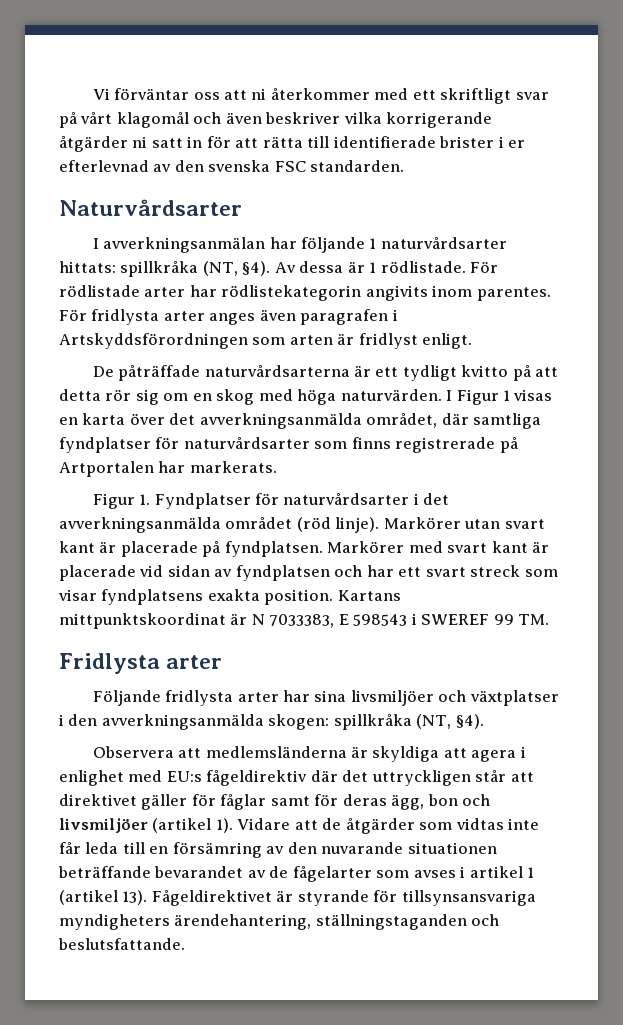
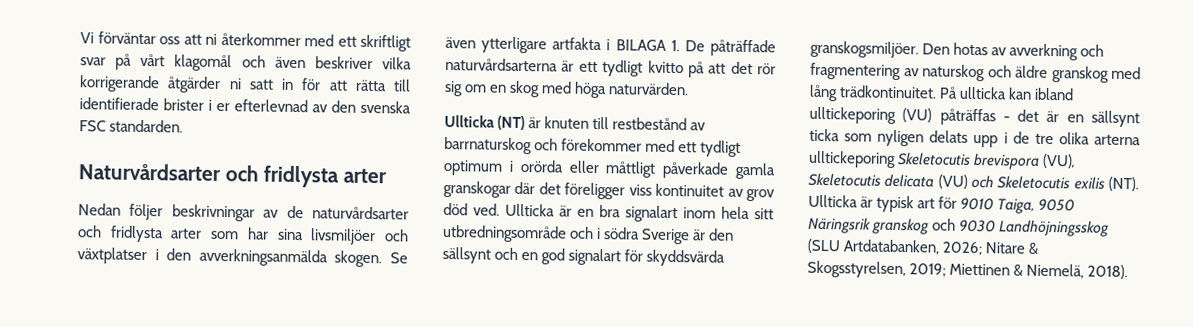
[92,237,507,253] [59,261,499,277] [59,285,551,301] [59,309,398,325] [59,333,473,349] // I avverkningsanmälan har följande 1 naturvårdsarter hittats: spillkråka (NT, §4). Av dessa är 1 rödlistade. För rödlistade arter har rödlistekategorin angivits inom parentes. För fridlysta arter anges även paragrafen i Artskyddsförordningen som arten är fridlyst enligt. // -> [224,165,388,188] [78,203,409,222] [77,225,410,246] [77,247,408,268] [445,36,680,54] och fridlysta arter // Nedan följer beskrivningar av de naturvårdsarter och fridlysta arter som har sina livsmiljöer och växtplatser i den avverkningsanmälda skogen. Se även ytterligare artfakta i BILAGA 1.
[59,389,101,401] detta -> [730,61,753,75] det
[446,389,553,405] [59,413,542,429] [59,437,518,453] [59,461,277,477] [92,493,450,509] [59,517,545,533] [59,541,550,557] [59,565,558,581] [58,589,401,605] [59,613,550,629] [59,653,223,674] [92,690,559,706] [59,714,484,730] [92,746,526,762] [59,770,534,786] [59,794,491,810] [59,818,540,834] [59,842,497,858] [58,866,535,882] [59,890,536,906] [59,914,500,930] [58,938,185,950] I Figur 1 visas en karta över det avverkningsanmälda området, där samtliga fyndplatser för naturvårdsarter som finns registrerade på Artportalen har markerats. // Figur 1. Fyndplatser för naturvårdsarter i det avverkningsanmälda området (röd linje). Markörer utan svart kant är placerade på fyndplatsen. Markörer med svart kant är placerade vid sidan av fyndplatsen och har ett svart streck som visar fyndplatsens exakta position. Kartans mittpunktskoordinat är N 7033383, E 598543 i SWEREF 99 TM. // Fridlysta arter // Följande fridlysta arter har sina livsmiljöer och växtplatser i den avverkningsanmälda skogen: spillkråka (NT, §4). // Observera att medlemsländerna är skyldiga att agera i enlighet med EU:s fågeldirektiv där det uttryckligen står att direktivet gäller för fåglar samt för deras ägg, bon och livsmiljöer (artikel 1). Vidare att de åtgärder som vidtas inte får leda till en försämring av den nuvarande situationen beträffande bevarandet av de fågelarter som avses i artikel 1 (artikel 13). Fågeldirektivet är styrande för tillsynsansvariga myndigheters ärendehantering, ställningstaganden och beslutsfattande. -> [444,114,707,131] [444,136,742,157] [443,159,776,180] [443,180,775,202] [443,202,774,223] [442,224,735,245] [442,246,726,267] [810,40,1105,61] [810,62,1141,83] [809,84,1075,102] [809,106,1140,128] [809,128,1141,148] [808,150,1077,170] [808,172,1139,192] [808,194,1076,214] [808,216,1111,237] [807,238,1039,256] [807,260,1129,280] // Ullticka (NT) är knuten till restbestånd av barrnaturskog och förekommer med ett tydligt optimum i orörda eller måttligt påverkade gamla granskogar där det föreligger viss kontinuitet av grov död ved. Ullticka är en bra signalart inom hela sitt utbredningsområde och i södra Sverige är den sällsynt och en god signalart för skyddsvärda granskogsmiljöer. Den hotas av avverkning och fragmentering av naturskog och äldre granskog med lång trädkontinuitet. På ullticka kan ibland ulltickeporing (VU) påträffas - det är en sällsynt ticka som nyligen delats upp i de tre olika arterna ulltickeporing Skeletocutis brevispora (VU), Skeletocutis delicata (VU) och Skeletocutis exilis (NT). Ullticka är typisk art för 9010 Taiga, 9050 Näringsrik granskog och 9030 Landhöjningsskog (SLU Artdatabanken, 2026; Nitare & Skogsstyrelsen, 2019; Miettinen & Niemelä, 2018).

